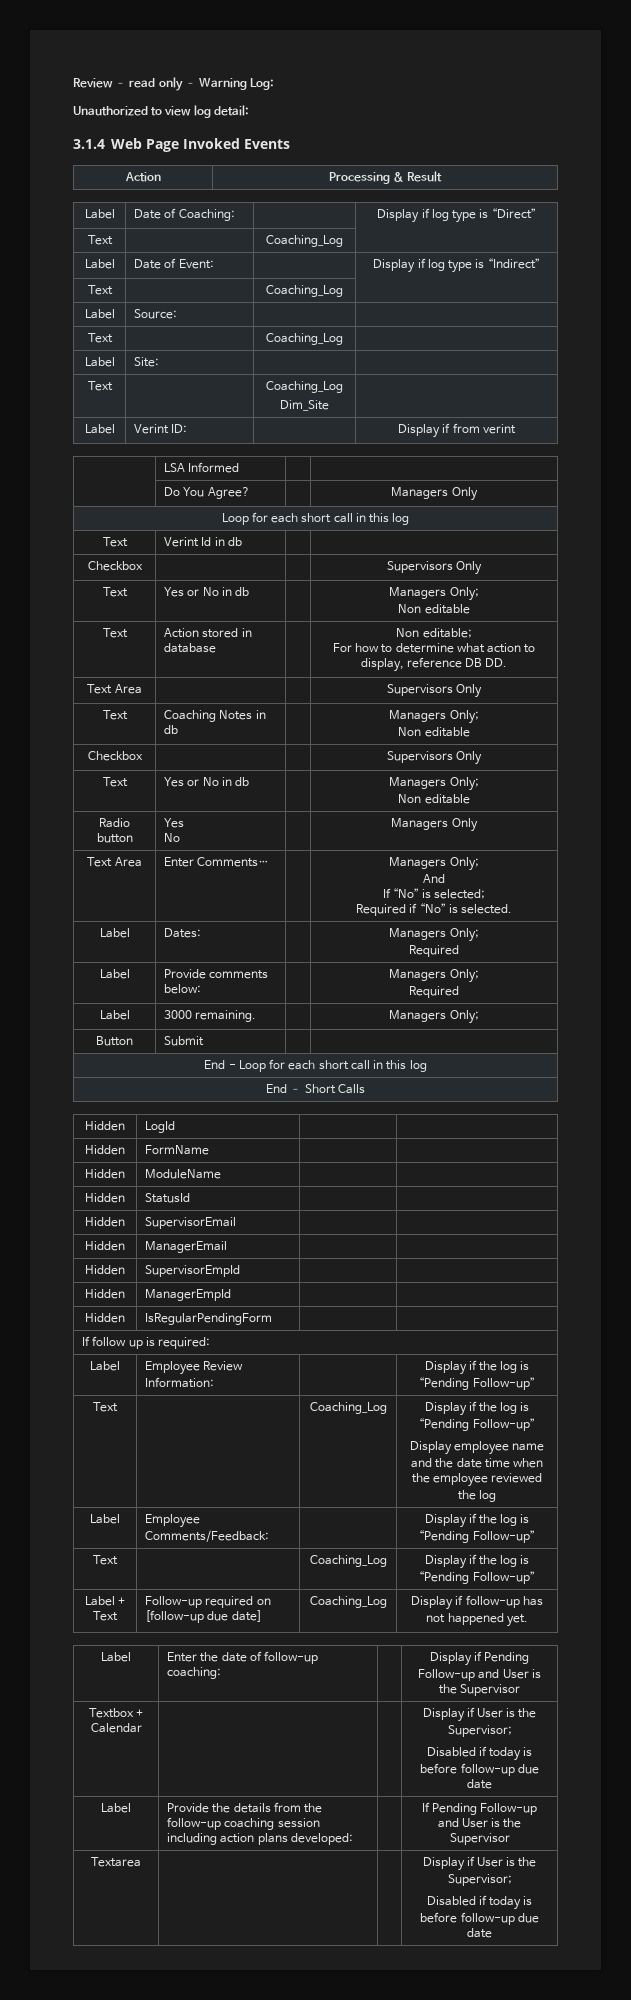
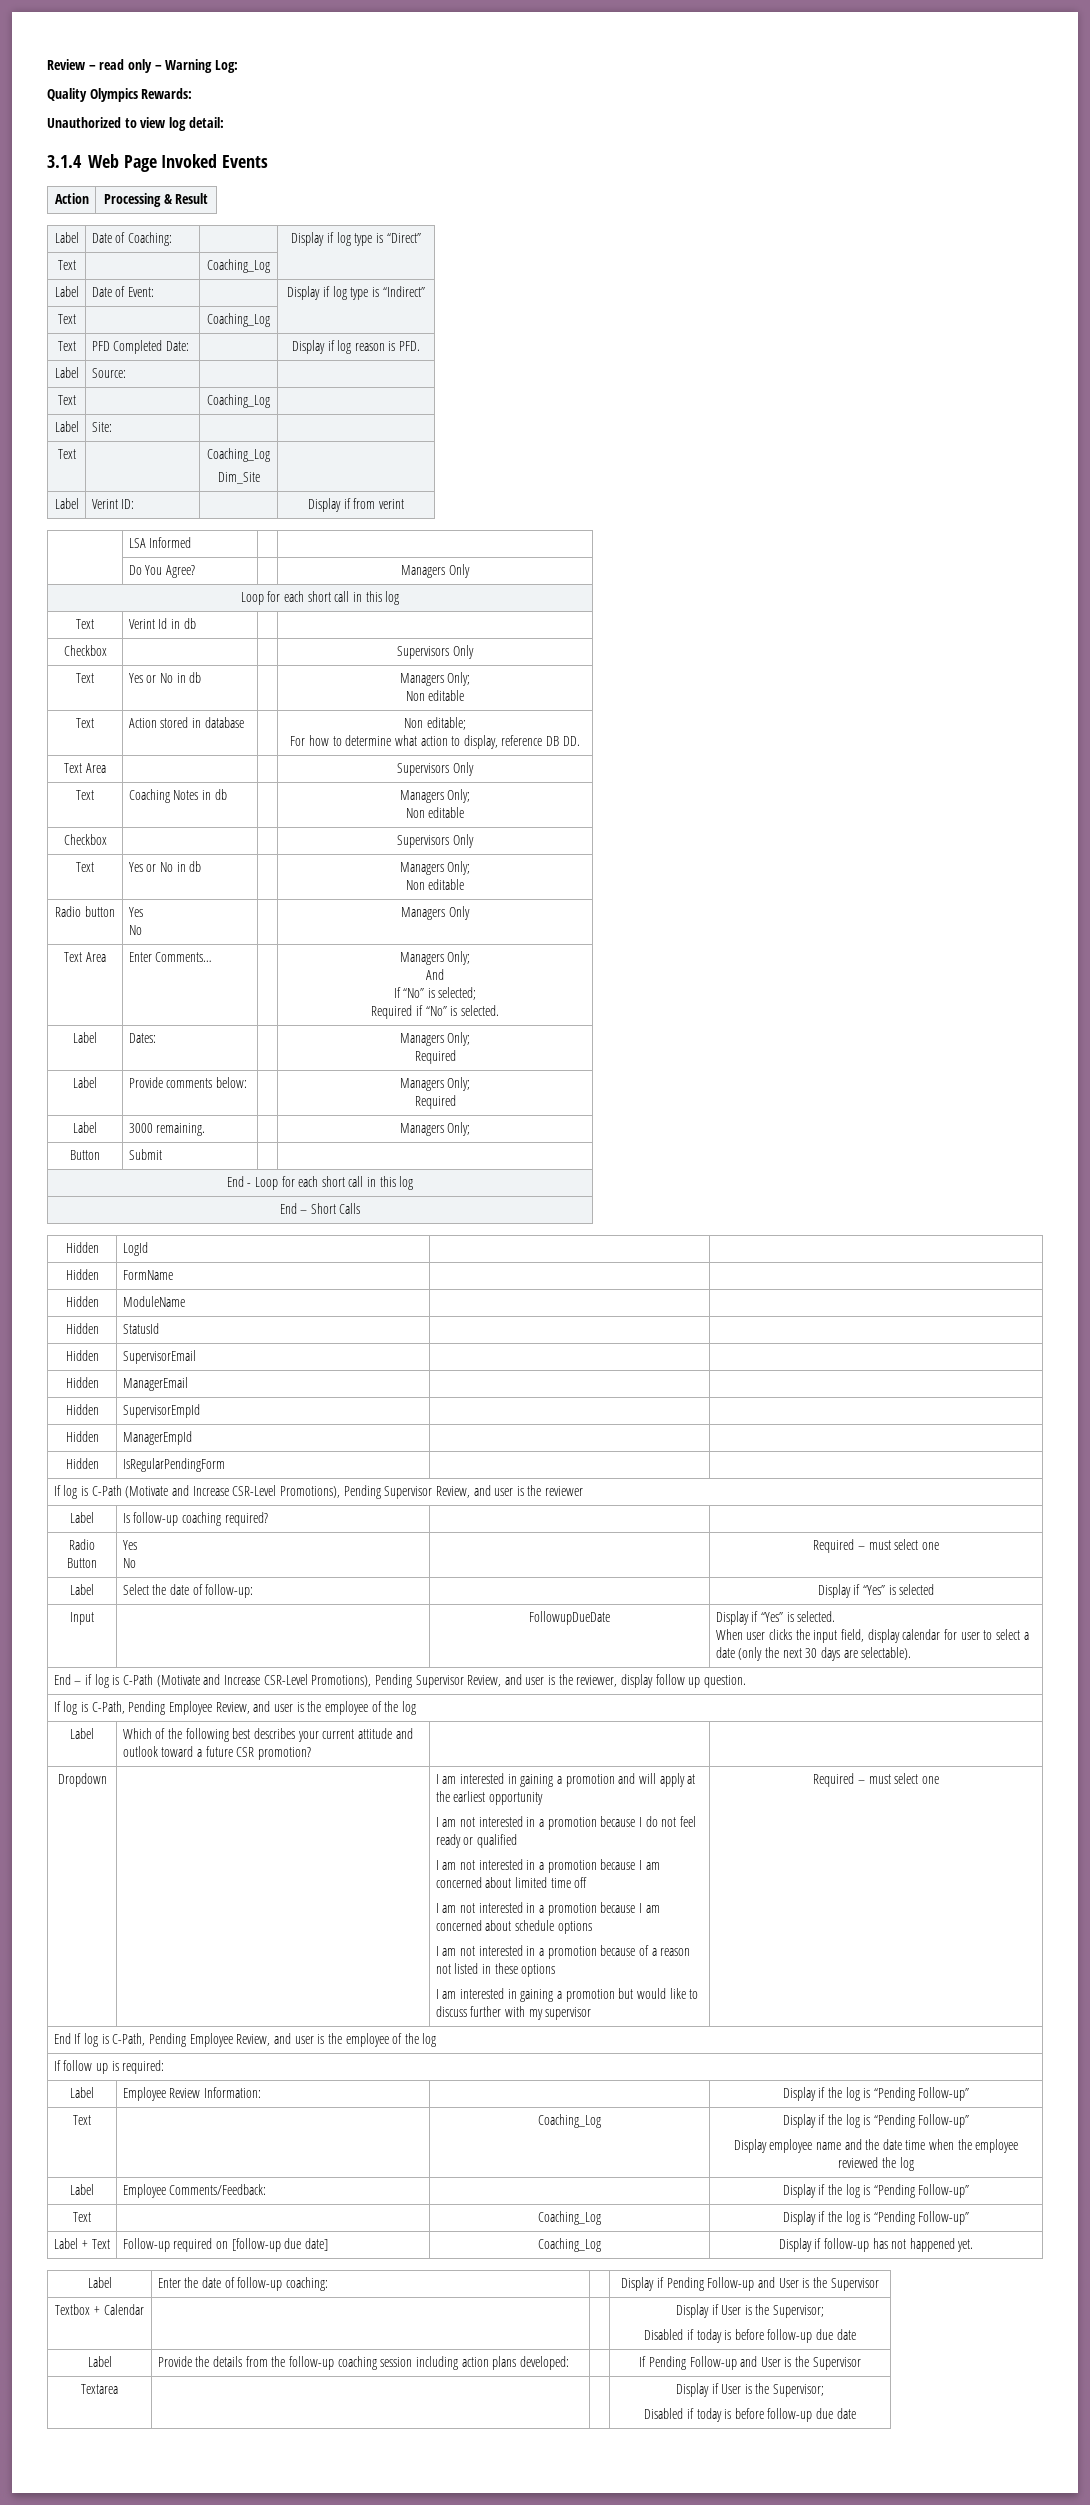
(275, 84) none -> [47,88,193,102] // Quality Olympics Rewards:
(343, 291) none -> [57,341,76,351] [91,340,190,354] [291,340,421,354] // Text | PFD Completed Date: | | Display if log reason is PFD.
(273, 1319) none -> [53,1485,584,1499] [70,1512,94,1523] [122,1512,268,1526] [69,1539,95,1550] [67,1558,97,1568] [122,1540,137,1550] [122,1558,136,1568] [813,1539,939,1553] [70,1584,94,1595] [122,1584,254,1598] [817,1584,935,1598] [70,1612,94,1625] [529,1611,610,1625] [715,1611,836,1625] [715,1629,1029,1643] [715,1647,912,1661] [53,1674,746,1688] [53,1701,416,1715] [70,1728,94,1739] [122,1728,413,1742] [122,1746,311,1760] [57,1773,107,1787] [435,1773,696,1787] [435,1791,544,1805] [435,1816,696,1830] [435,1834,518,1848] [435,1859,660,1873] [435,1877,588,1888] [435,1902,660,1916] [435,1920,592,1934] [435,1945,691,1959] [435,1963,556,1977] [435,1988,699,2002] [435,2006,592,2020] [813,1773,939,1787] [53,2033,437,2047] // If log is C-Path (Motivate and Increase CSR-Level Promotions), Pending Supervisor Review, and user is the reviewer // Label | Is follow-up coaching required? | | // Radio Button | Yes // No | | Required – must select one // Label | Select the date of follow-up: | | Display if “Yes” is selected // Input | | FollowupDueDate | Display if “Yes” is selected. // When user clicks the input field, display calendar for user to select a date (only the next 30 days are selectable). // End – if log is C-Path (Motivate and Increase CSR-Level Promotions), Pending Supervisor Review, and user is the reviewer, display follow up question. // If log is C-Path, Pending Employee Review, and user is the employee of the log // Label | Which of the following best describes your current attitude and outlook toward a future CSR promotion? | | // Dropdown | | I am interested in gaining a promotion and will apply at the earliest opportunity // I am not interested in a promotion because I do not feel ready or qualified // I am not interested in a promotion because I am concerned about limited time off // I am not interested in a promotion because I am concerned about schedule options // I am not interested in a promotion because of a reason not listed in these options // I am interested in gaining a promotion but would like to discuss further with my supervisor | Required – must select one // End If log is C-Path, Pending Employee Review, and user is the employee of the log

